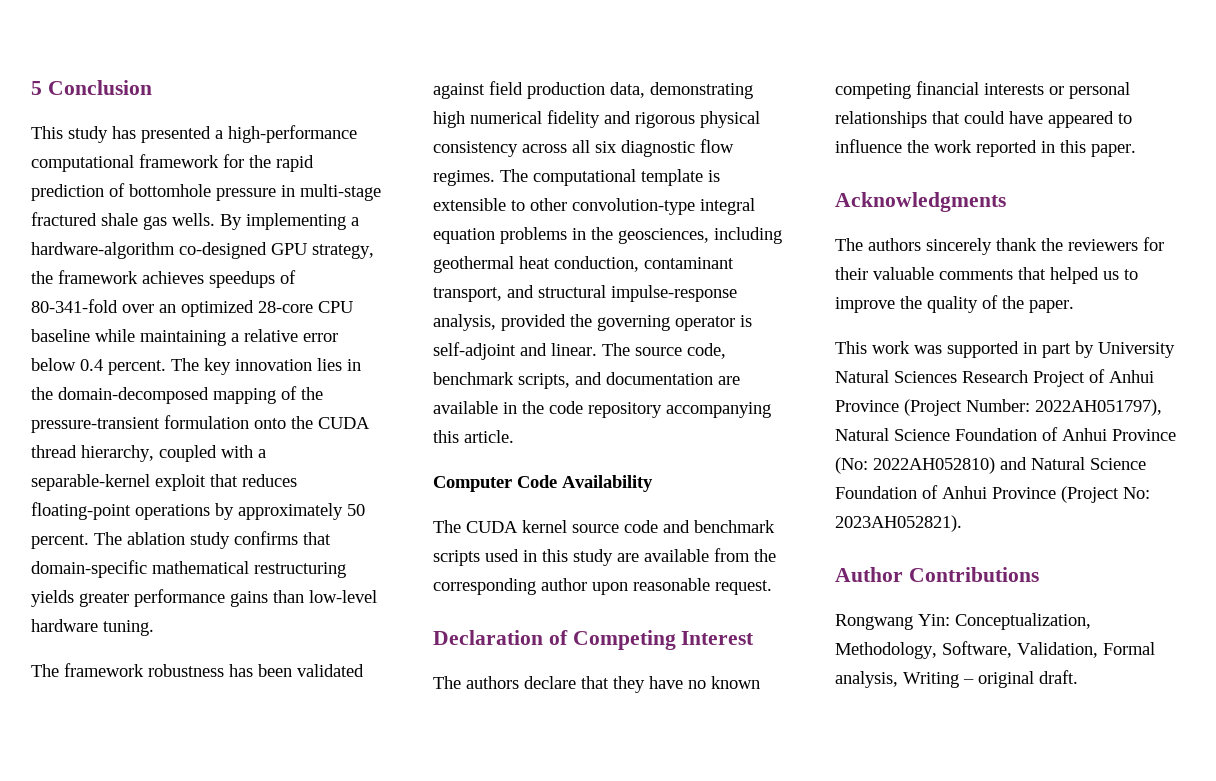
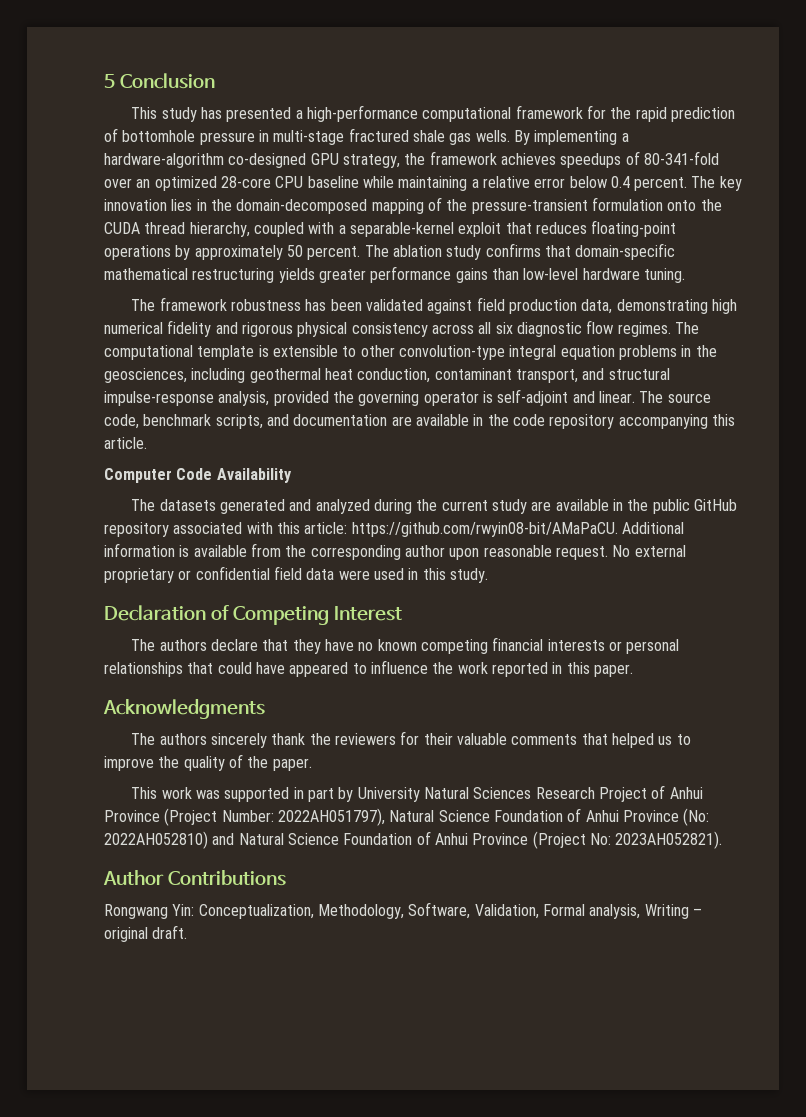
[466,520,775,533] [433,549,639,566] CUDA kernel source code and benchmark scripts used in this study are -> [159,499,737,514] [104,522,684,537] [104,543,190,557] datasets generated and analyzed during the current study are available in the public GitHub repository associated with this article: https://github.com/rwyin08-bit/AMaPaCU. Additional information is
(772, 587) none -> [612,545,686,557] [104,566,488,583] No external proprietary or confidential field data were used in this study.

